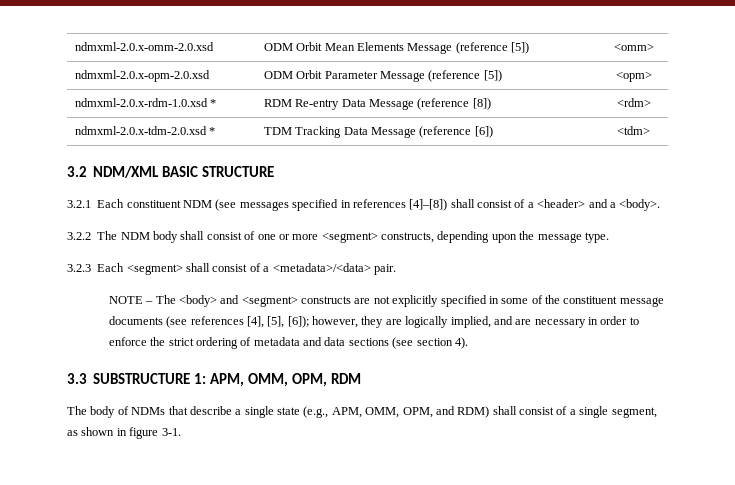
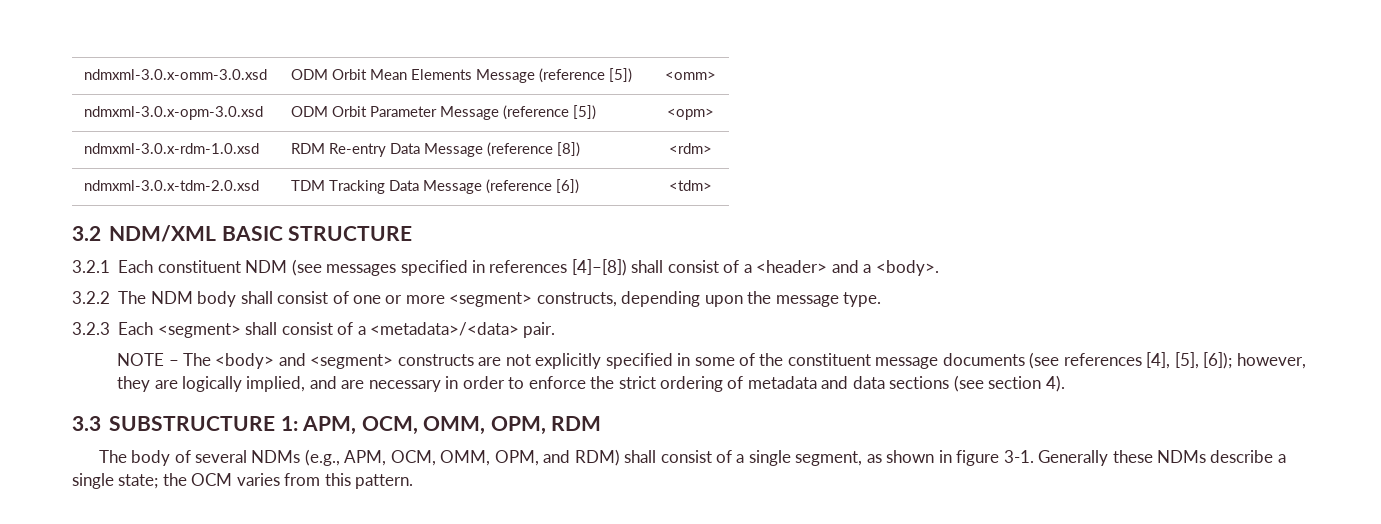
[74,42,214,51] ndmxml-2.0.x-omm-2.0.xsd -> [83,69,267,80] ndmxml-3.0.x-omm-3.0.xsd
[74,70,210,82] ndmxml-2.0.x-opm-2.0.xsd -> [83,106,263,120] ndmxml-3.0.x-opm-3.0.xsd
[74,98,217,107] ndmxml-2.0.x-rdm-1.0.xsd * -> [83,143,259,154] ndmxml-3.0.x-rdm-1.0.xsd
[74,126,216,135] ndmxml-2.0.x-tdm-2.0.xsd * -> [83,180,259,191] ndmxml-3.0.x-tdm-2.0.xsd
(245, 380) none -> [361,416,418,435] OCM,
[131,406,300,418] NDMs that describe a single state -> [195,450,301,463] several NDMs
(362, 412) none -> [390,450,436,466] OCM,
(181, 432) none -> [1038,450,1286,466] [72,473,414,489] Generally these NDMs describe a single state; the OCM varies from this pattern.

